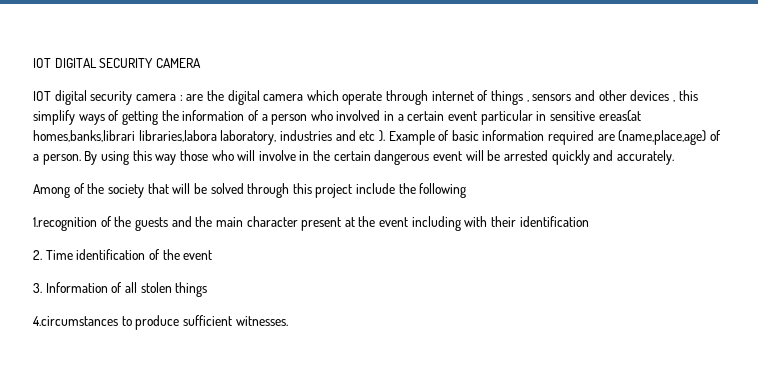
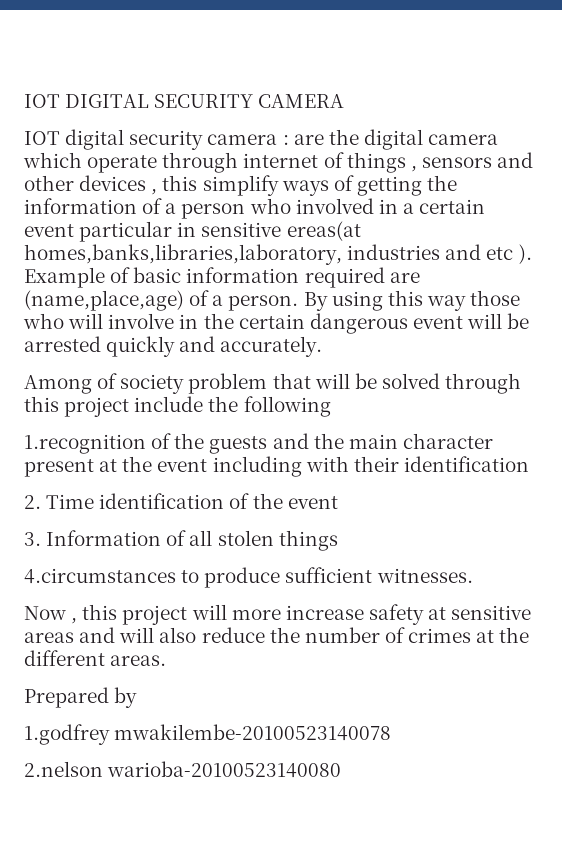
[33,130,277,145] homes,banks,librari libraries,labora laboratory, -> [24,244,342,265] homes,banks,libraries,laboratory,
[87,183,144,198] the society -> [120,373,268,394] society problem
(288, 321) none -> [24,604,532,625] [24,627,530,643] [24,650,167,666] [24,687,138,708] [24,724,392,745] [24,761,342,778] // Now , this project will more increase safety at sensitive areas and will also reduce the number of crimes at the different areas. // Prepared by // 1.godfrey mwakilembe-20100523140078 // 2.nelson warioba-20100523140080

